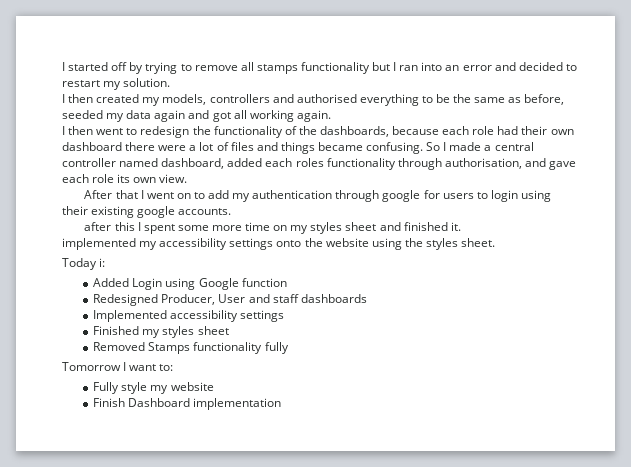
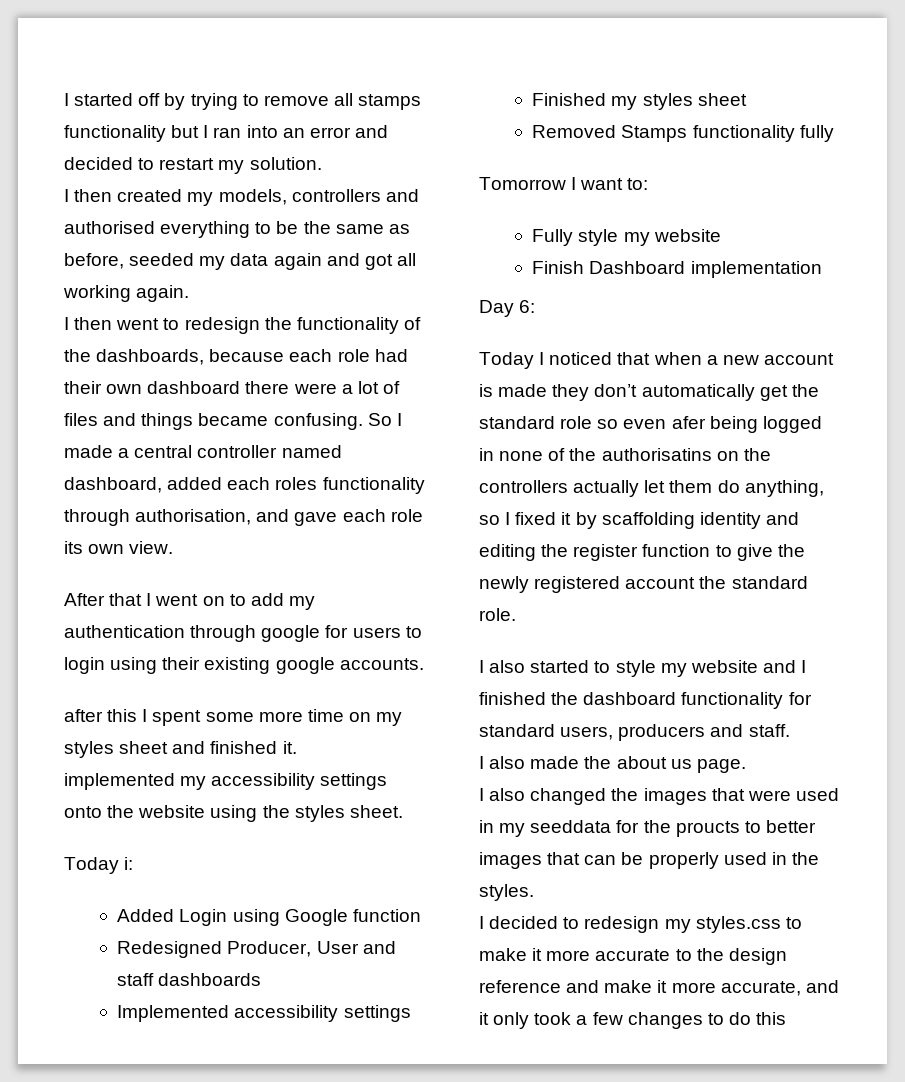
(282, 404) none -> [479,300,536,317] [479,352,834,369] [479,384,819,401] [479,416,822,433] [479,448,771,461] [479,480,824,497] [479,512,799,529] [479,544,805,561] [479,576,808,593] [479,608,516,621] [479,660,807,677] [479,692,812,709] [479,724,790,741] [479,756,746,773] [479,788,839,805] [479,820,816,837] [479,852,819,869] [479,884,534,901] [479,916,802,933] [479,948,787,965] [479,980,839,996] [479,1012,787,1029] // Day 6: // Today I noticed that when a new account is made they don’t automatically get the standard role so even afer being logged in none of the authorisatins on the controllers actually let them do anything, so I fixed it by scaffolding identity and editing the register function to give the newly registered account the standard role. // I also started to style my website and I finished the dashboard functionality for standard users, producers and staff. // I also made the about us page. // I also changed the images that were used in my seeddata for the proucts to better images that can be properly used in the styles. // I decided to redesign my styles.css to make it more accurate to the design reference and make it more accurate, and it only took a few changes to do this

